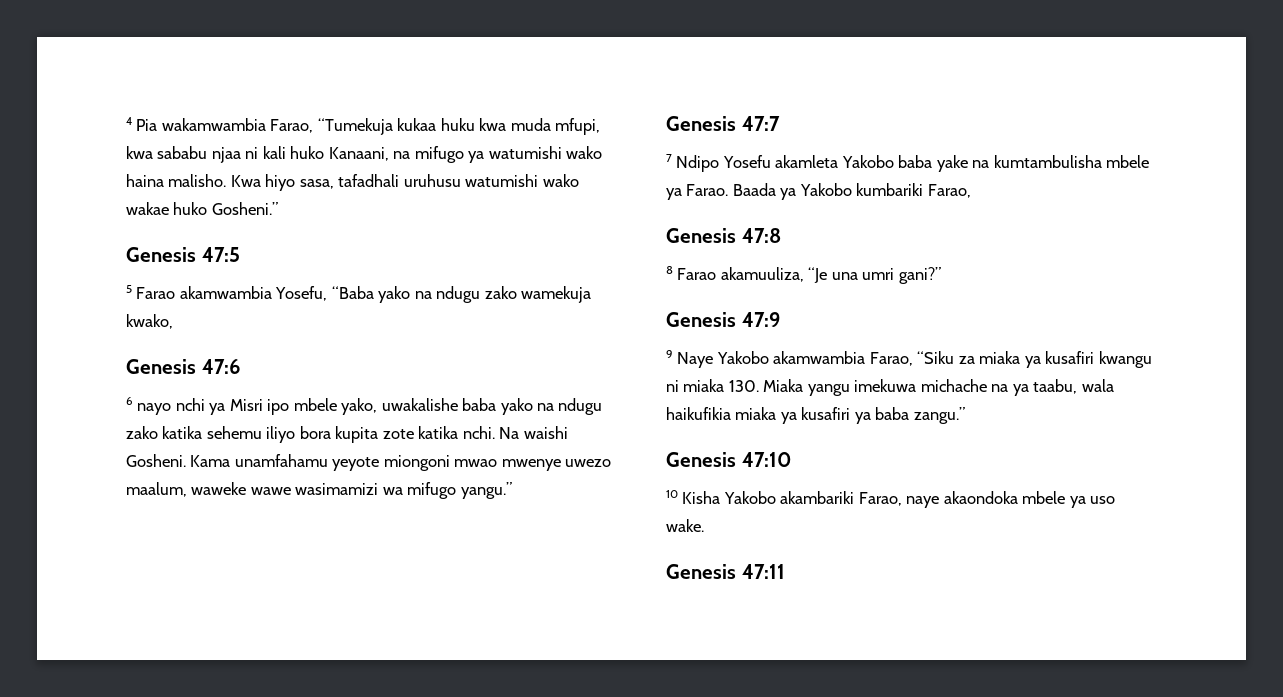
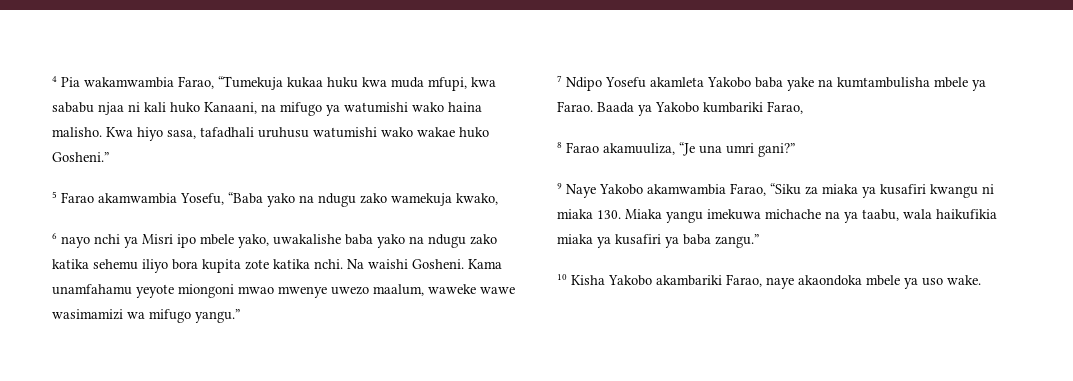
[126,247,240,262] // Genesis 47:5 -> (109, 157) none
[126,359,241,374] // Genesis 47:6 -> (498, 199) none
[666,116,780,131] // Genesis 47:7 -> (240, 316) none
[666,228,781,243] // Genesis 47:8 -> (803, 107) none
[666,312,781,327] // Genesis 47:9 -> (795, 150) none
[666,452,791,467] // Genesis 47:10 -> (759, 241) none
[666,564,785,579] // Genesis 47:11 -> (981, 280) none

